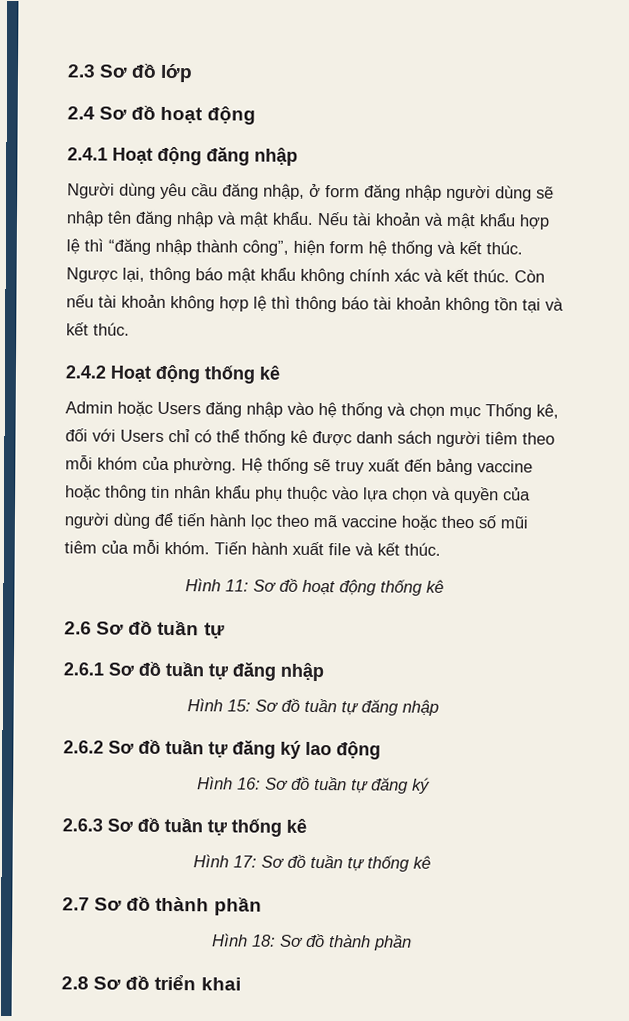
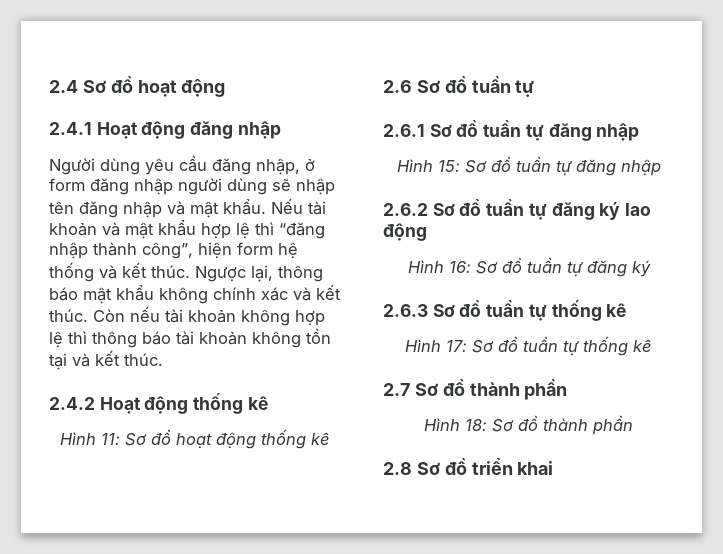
[67,63,194,83] 2.3 Sơ đồ lớp // -> (49, 86) none
[65,400,559,420] [65,428,555,448] [65,455,533,476] [65,484,531,504] [64,512,528,531] [64,539,441,556] // Admin hoặc Users đăng nhập vào hệ thống và chọn mục Thống kê, đối với Users chỉ có thể thống kê được danh sách người tiêm theo mỗi khóm của phường. Hệ thống sẽ truy xuất đến bảng vaccine hoặc thông tin nhân khẩu phụ thuộc vào lựa chọn và quyền của người dùng để tiến hành lọc theo mã vaccine hoặc theo số mũi tiêm của mỗi khóm. Tiến hành xuất file và kết thúc. -> (268, 403) none

